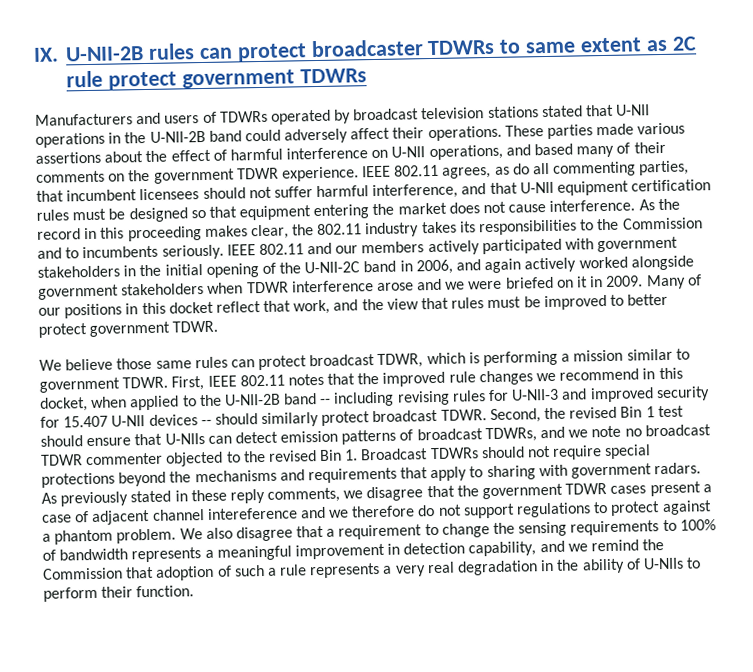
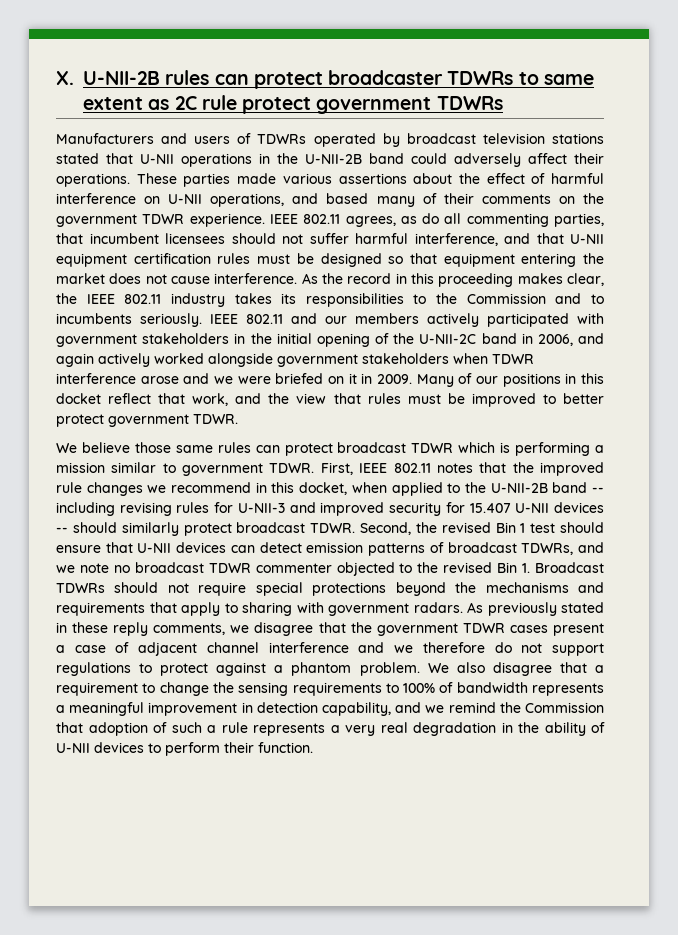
[33,47,59,62] IX. -> [56,71,74,85] X.
(315, 230) none -> [86,294,115,304] IEEE
[377,353,424,368] TDWR, -> [411,443,454,453] TDWR
[164,433,205,445] U-NIIs -> [137,542,227,553] U-NII devices
[206,507,298,520] intereference -> [268,642,349,653] interference
[642,557,684,570] U-NIIs -> [56,742,144,753] U-NII devices

